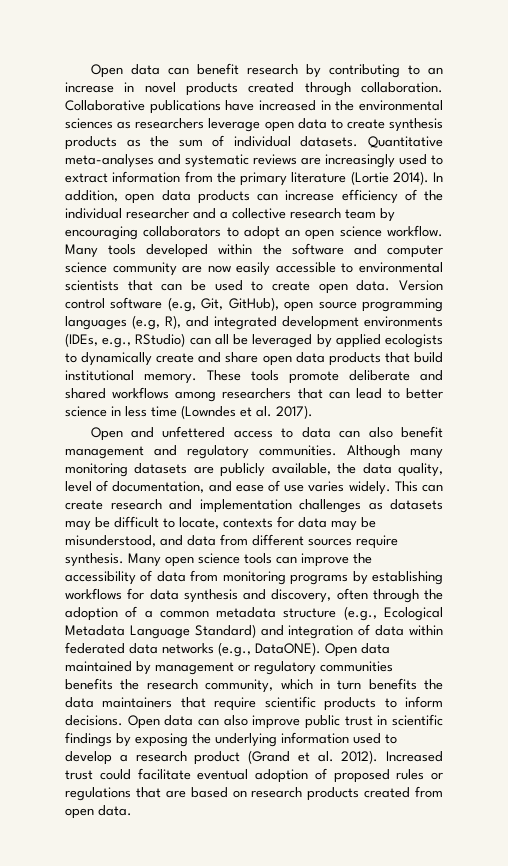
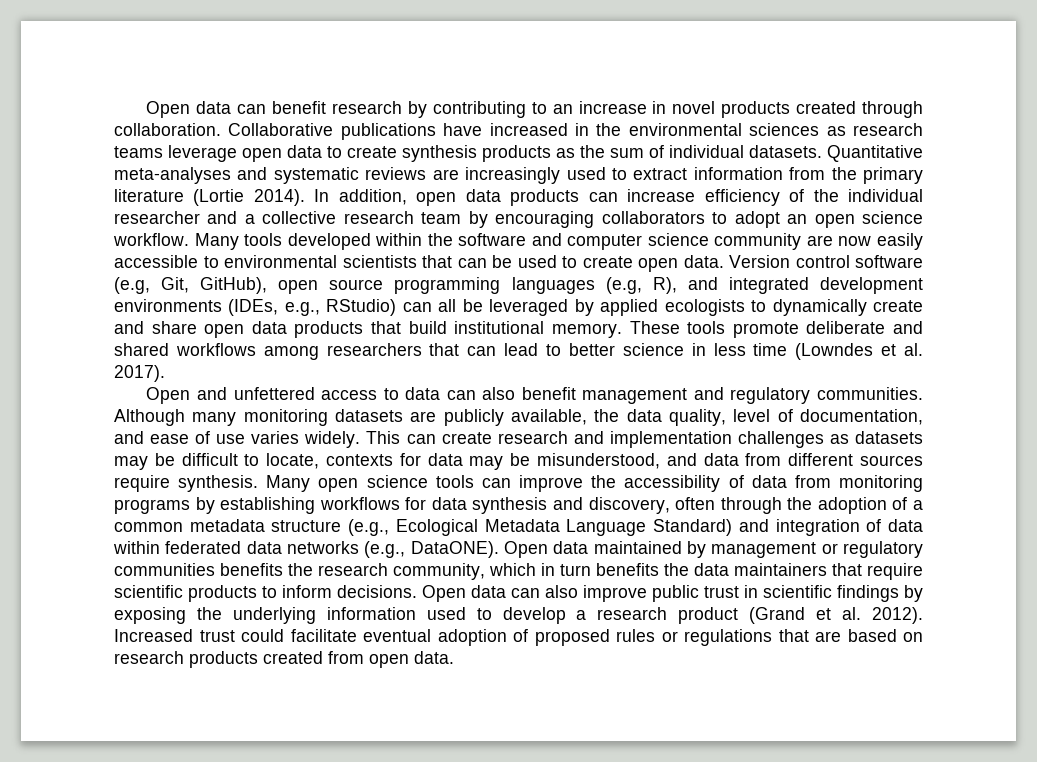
[135,118,205,129] researchers -> [852,123,923,136] [114,146,163,158] research teams

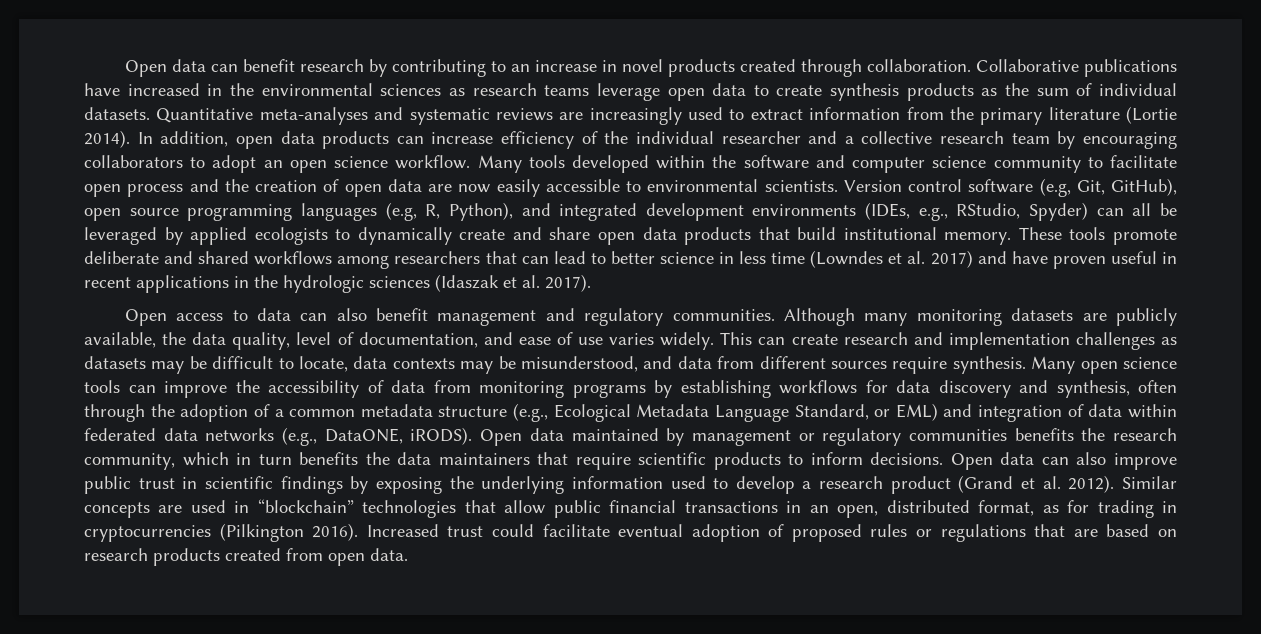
(802, 241) none -> [1087,155,1177,168] [84,179,422,197] to facilitate open process and the creation of open data
[342,255,724,272] scientists that can be used to create open data. -> [764,180,838,192] scientists.
[652,277,677,294] R), -> [425,202,513,221] R, Python),
[326,299,397,316] RStudio) -> [956,202,1089,221] RStudio, Spyder)
(924, 349) none -> [930,250,1177,269] [84,274,540,293] 2017) and have proven useful in recent applications in the hydrologic sciences (Idaszak et al.
[196,387,315,400] and unfettered -> (167, 317) none
[326,453,463,466] contexts for data -> [353,356,455,369] data contexts
[472,497,670,514] synthesis and discovery, -> [938,380,1130,398] discovery and synthesis,
[653,519,733,536] Standard) -> [794,403,938,421] Standard, or EML)
[410,541,499,558] DataONE). -> [324,427,473,445] DataONE, iRODS).
(923, 615) none -> [1121,476,1177,489] [84,499,1178,518] [84,523,359,542] Similar concepts are used in “blockchain” technologies that allow public financial transactions in an open, distributed format, as for trading in cryptocurrencies (Pilkington 2016).

